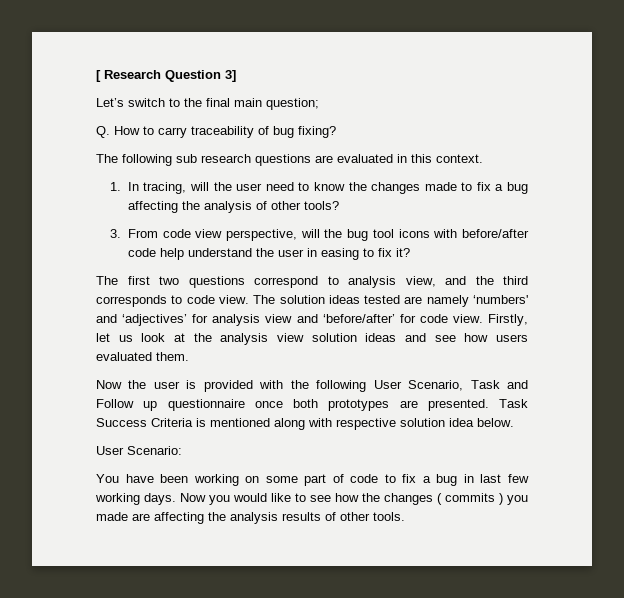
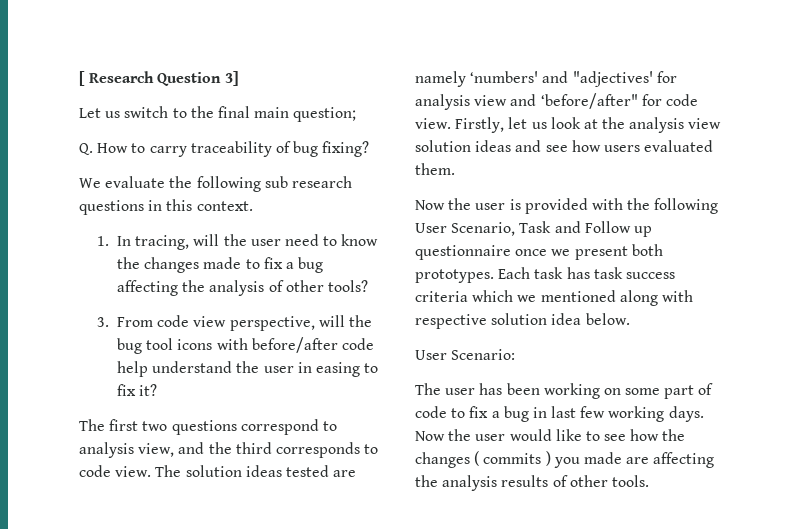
[96,98,124,107] Let’s -> [79,108,121,118] Let us
[96,154,118,163] The -> [79,176,193,188] We evaluate the
[315,154,393,163] are evaluated -> (144, 207) none
[122,314,188,326] ‘adjectives’ -> [572,71,653,87] "adjectives'
[322,314,395,323] ‘before/after’ -> [540,93,638,109] ‘before/after"
[293,399,528,411] [96,418,206,427] both prototypes are presented. Task Success Criteria is -> [551,244,663,260] [415,267,675,283] [415,290,537,302] we present both prototypes. Each task has task success criteria which we
[96,474,154,483] You have -> [415,383,503,395] The user has
[209,495,230,505] you -> [448,429,506,441] the user

